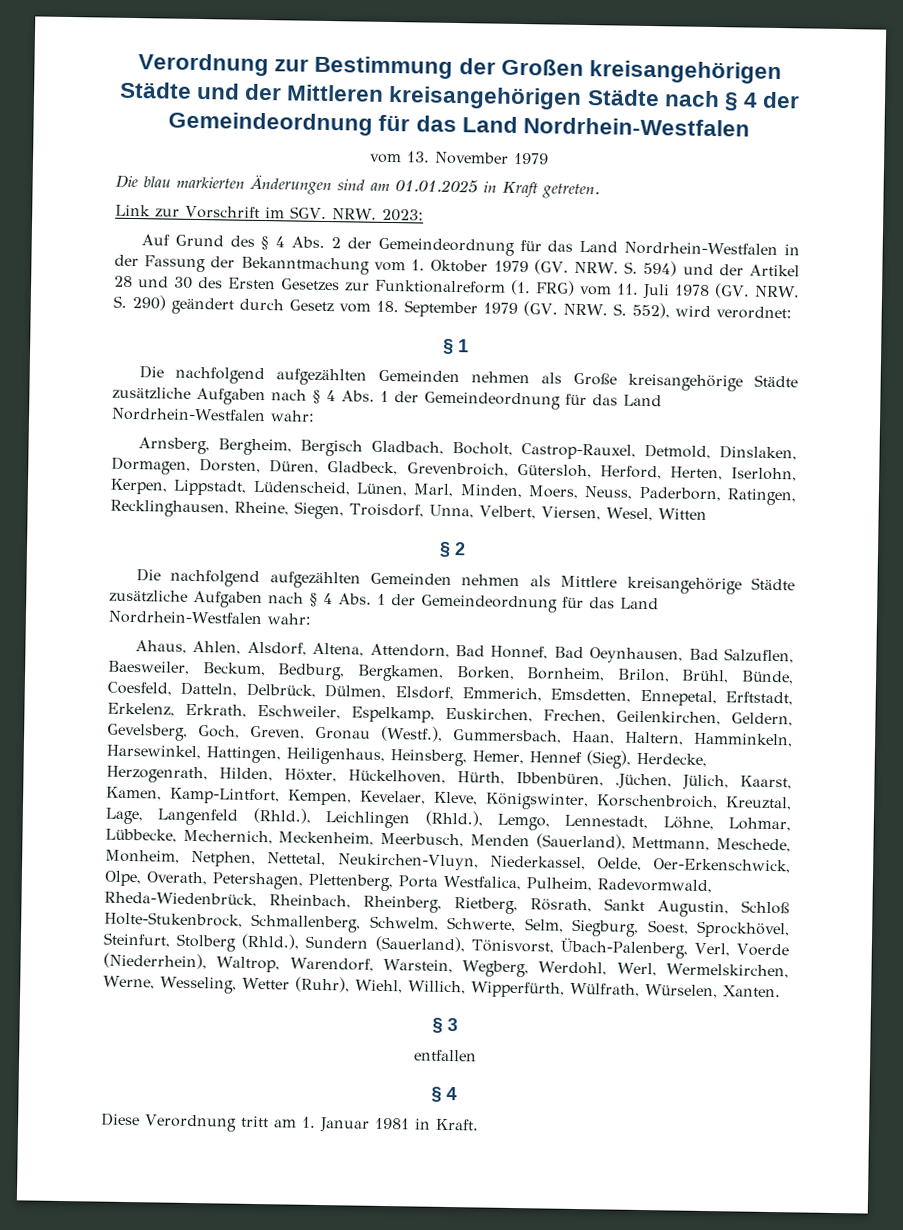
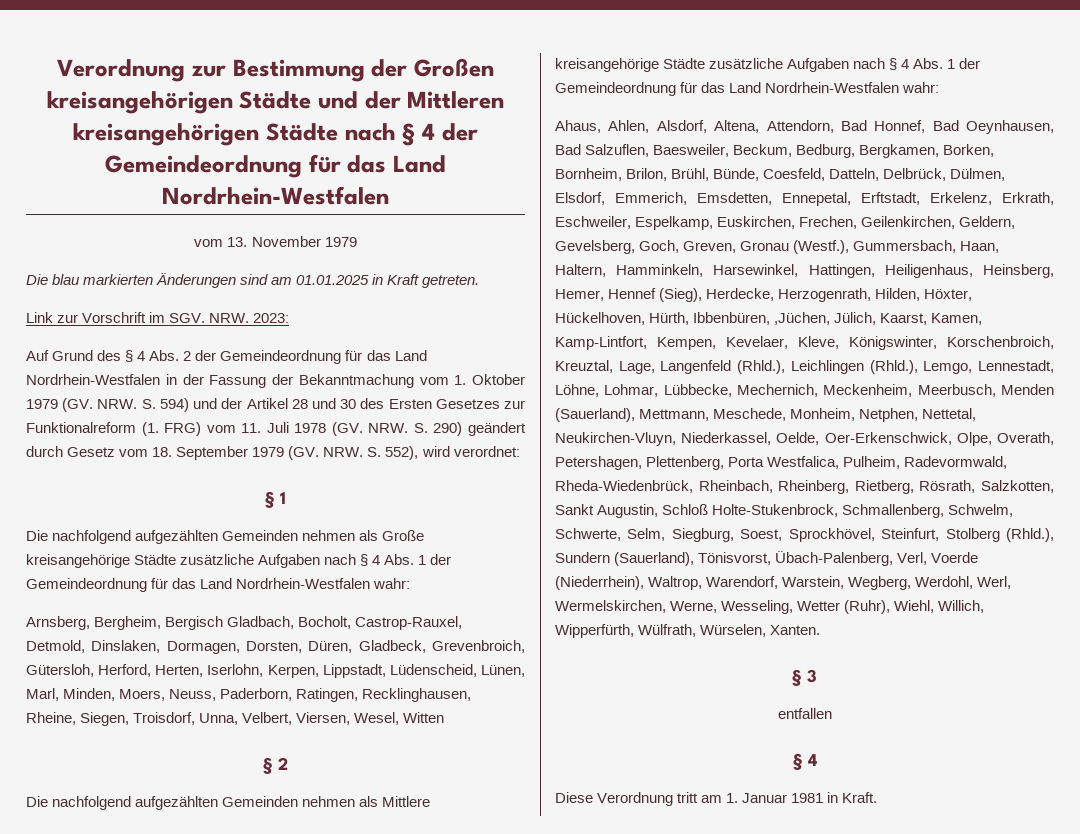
(592, 905) none -> [981,480,1054,493] Salzkotten,

